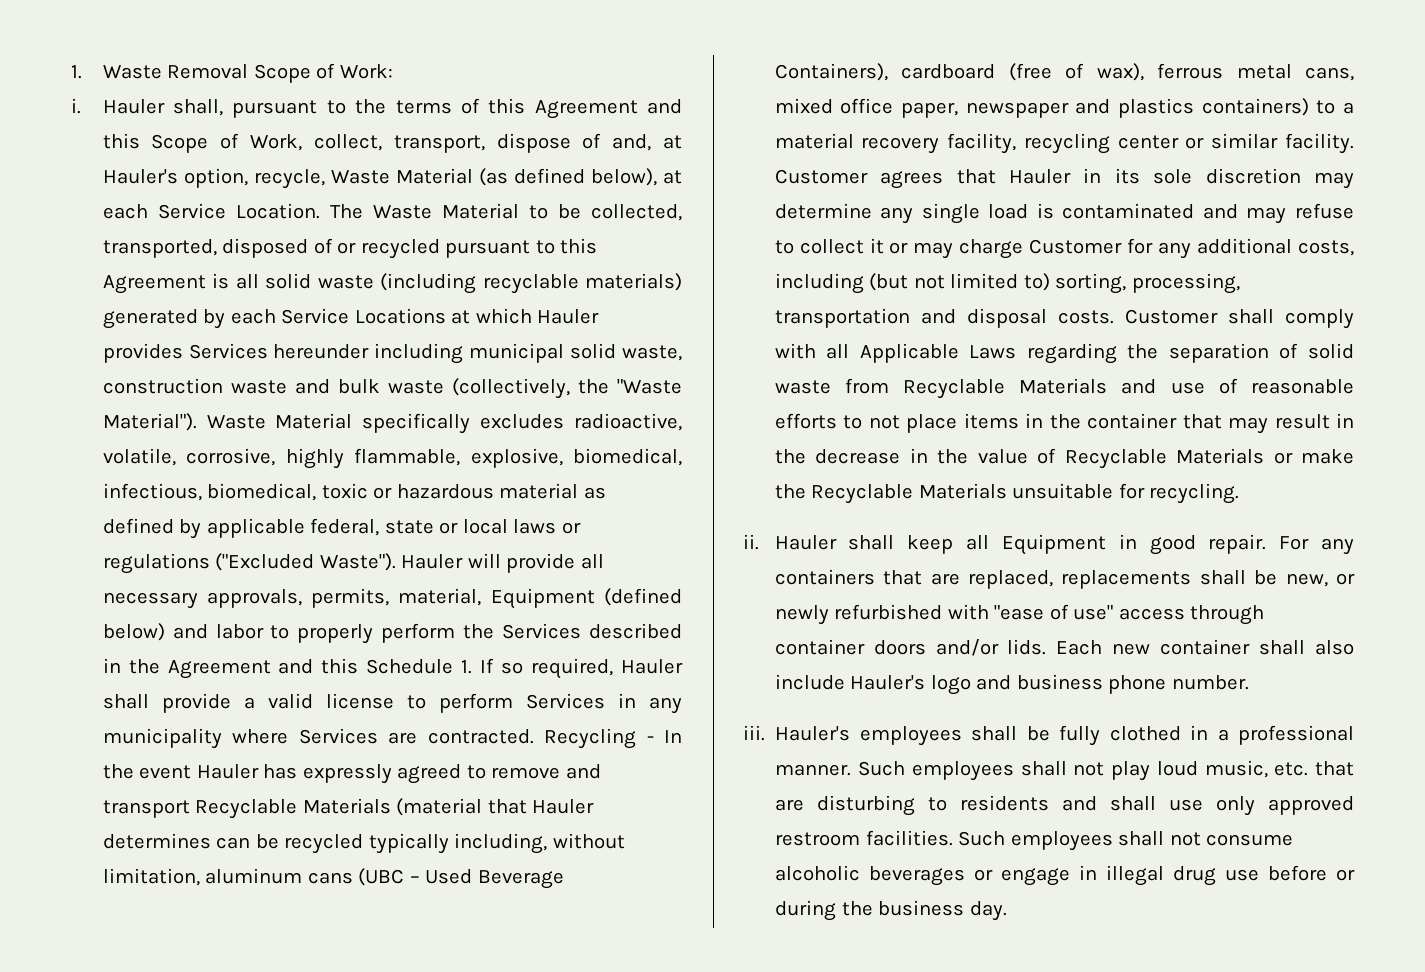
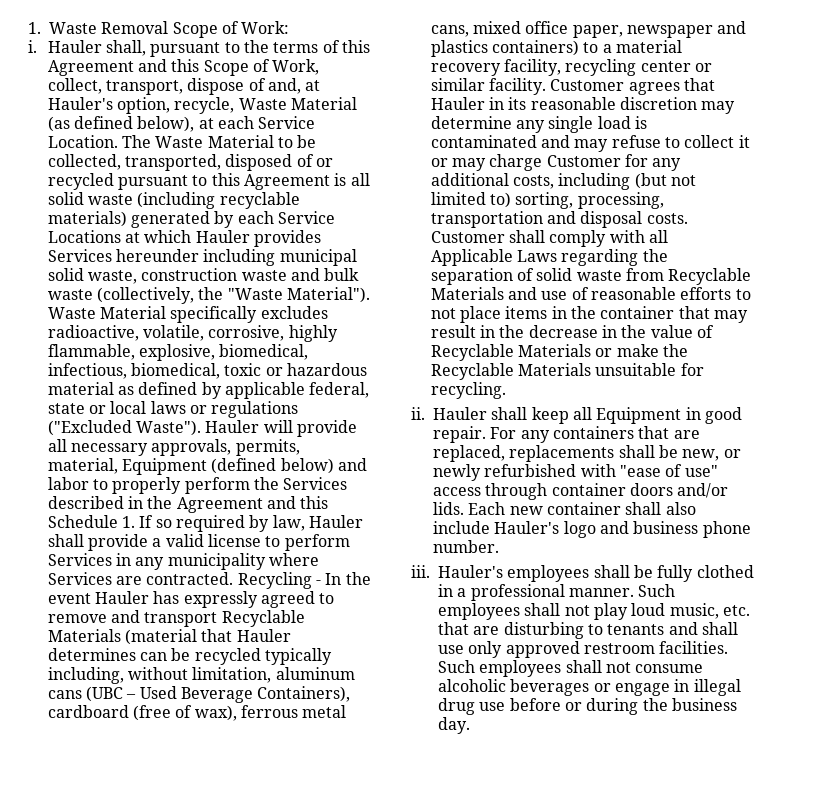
[531,658,614,679] required, -> [176,515,305,532] required by law,
[1153,169,1193,184] sole -> [530,97,616,110] reasonable
[960,795,1050,811] residents -> [607,624,665,635] tenants

